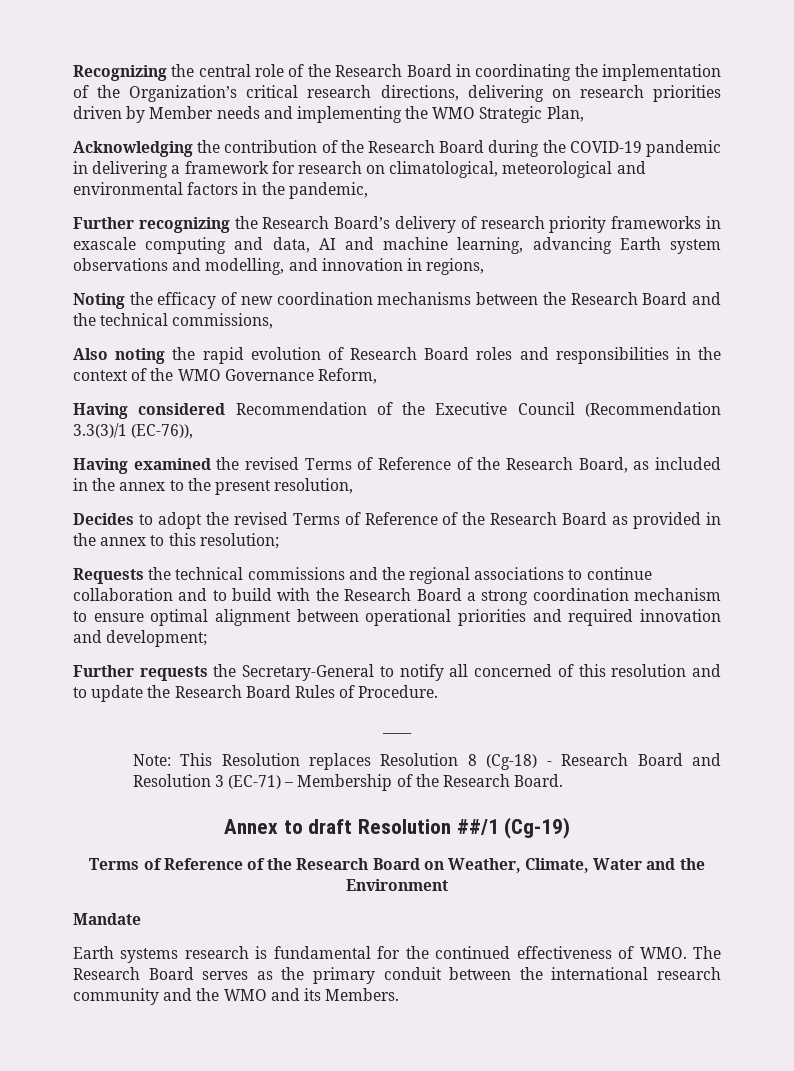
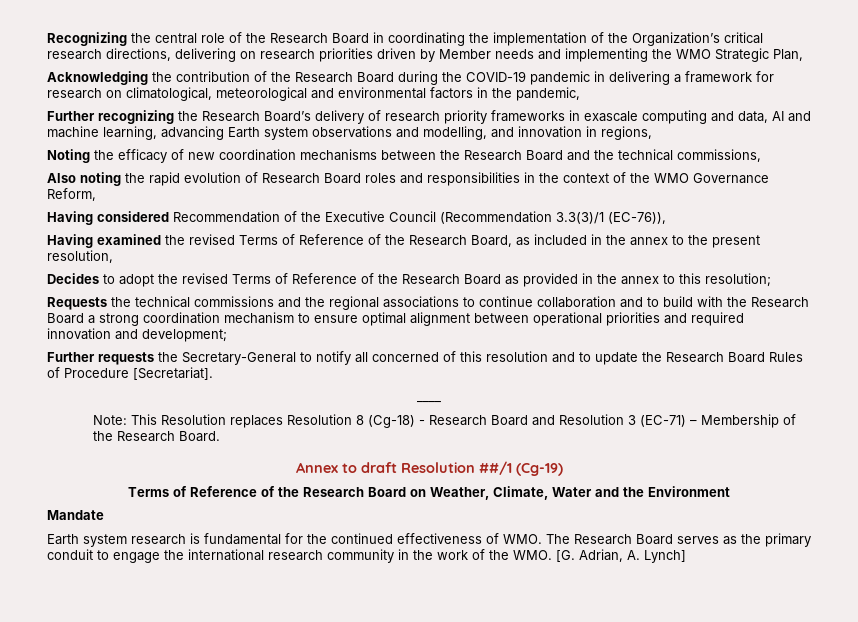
[358,685,439,698] Procedure. -> [64,367,213,380] Procedure [Secretariat].
[120,948,179,963] systems -> [83,534,127,547] system
[449,967,512,980] between -> [97,550,160,563] to engage
[163,988,400,1001] and the WMO and its Members. -> [398,549,686,563] in the work of the WMO. [G. Adrian, A. Lynch]

